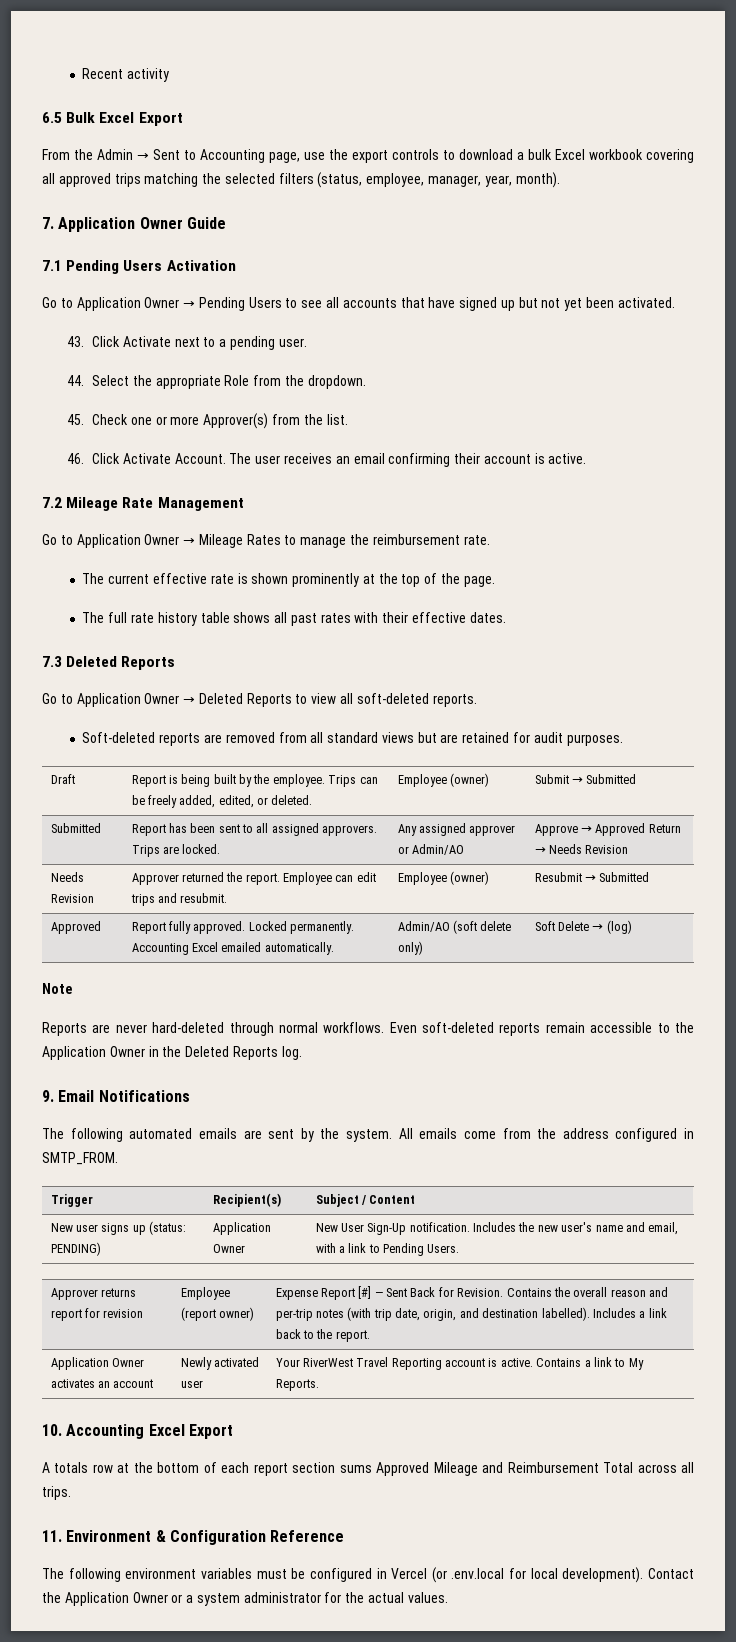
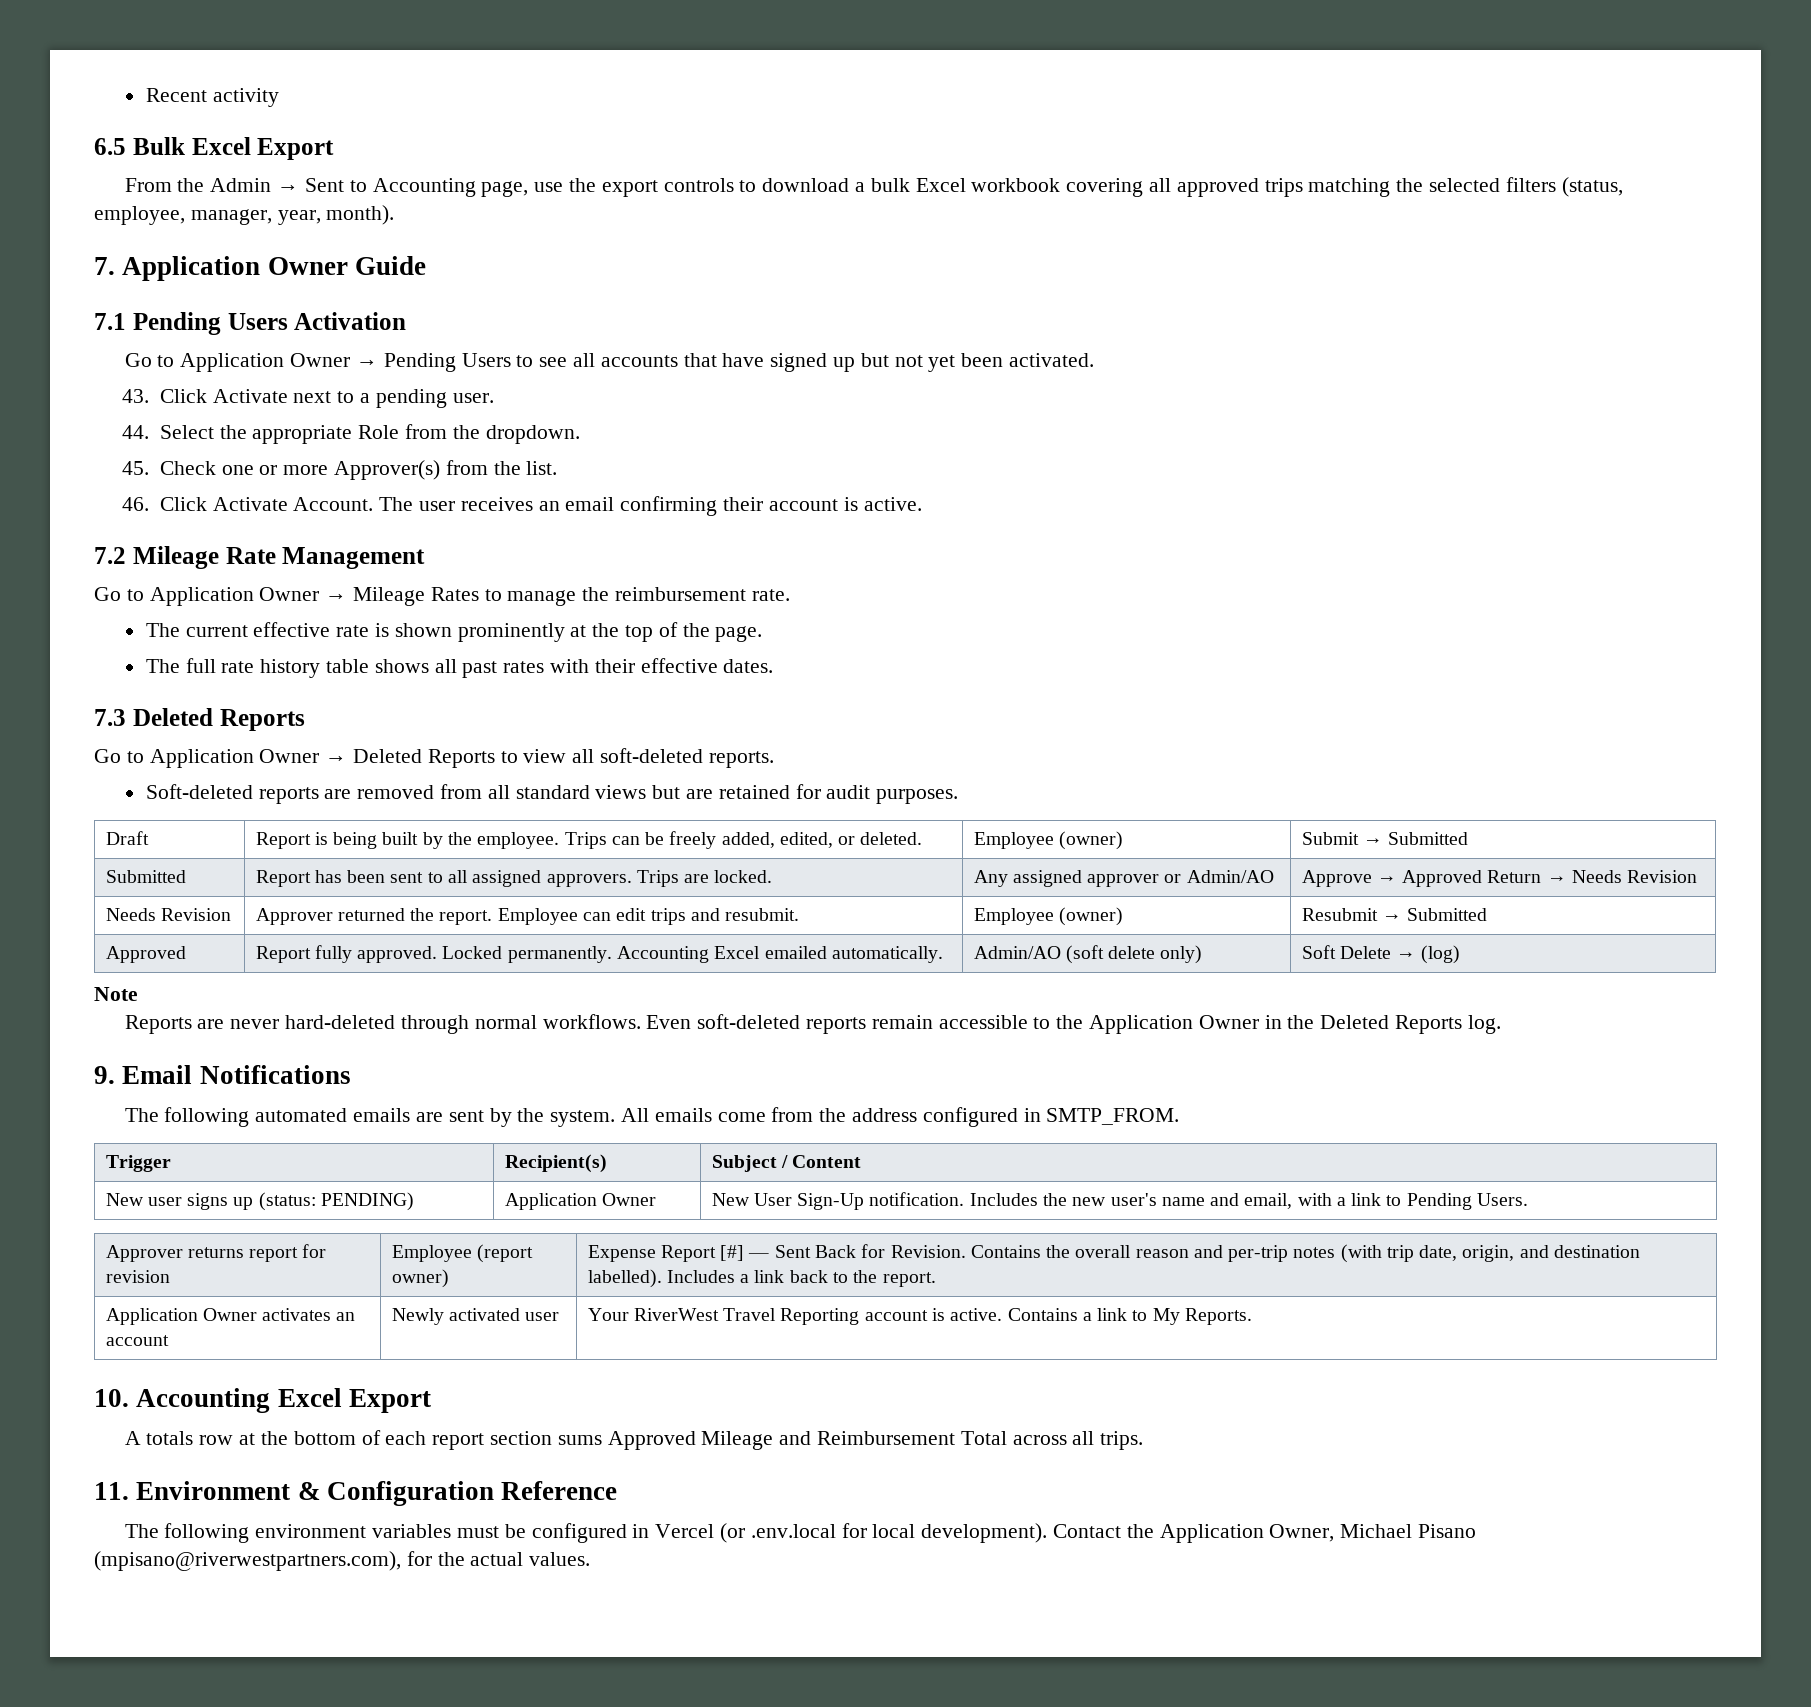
[132,1592,321,1606] Owner or a system administrator -> [1269,1524,1476,1542] [94,1551,401,1571] Owner, Michael Pisano (mpisano@riverwestpartners.com),

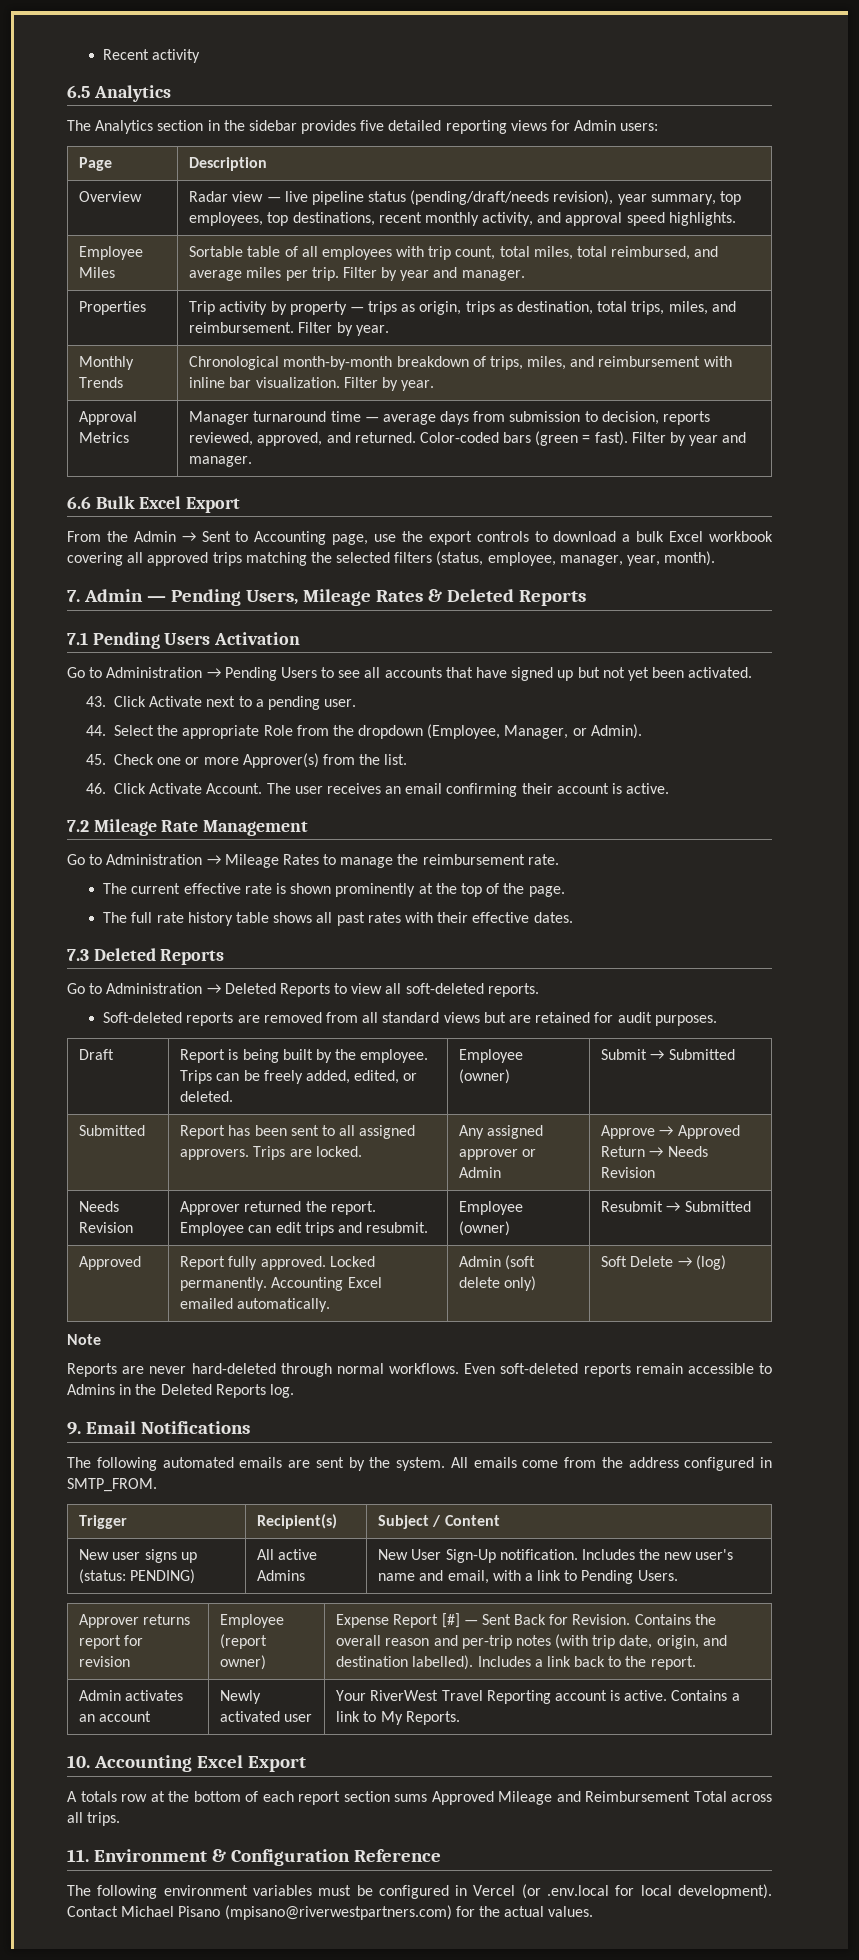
(126, 146) none -> [93,85,171,102] [67,120,659,134] [79,157,113,171] [189,157,268,171] [79,191,143,202] [189,190,741,205] [189,212,736,226] [79,246,144,260] [79,267,116,278] [189,246,719,260] [189,267,525,281] [79,301,147,315] [189,301,736,315] [189,322,389,336] [79,356,135,370] [79,377,124,388] [189,356,732,370] [189,377,435,391] [79,411,138,425] [79,432,130,443] [189,411,710,425] [189,431,747,446] [189,456,253,467] [67,496,91,509] Analytics // The Analytics section in the sidebar provides five detailed reporting views for Admin users: // Page | Description // Overview | Radar view — live pipeline status (pending/draft/needs revision), year summary, top employees, top destinations, recent monthly activity, and approval speed highlights. // Employee Miles | Sortable table of all employees with trip count, total miles, total reimbursed, and average miles per trip. Filter by year and manager. // Properties | Trip activity by property — trips as origin, trips as destination, total trips, miles, and reimbursement. Filter by year. // Monthly Trends | Chronological month-by-month breakdown of trips, miles, and reimbursement with inline bar visualization. Filter by year. // Approval Metrics | Manager turnaround time — average days from submission to decision, reports reviewed, approved, and returned. Color-coded bars (green = fast). Filter by year and manager. // 6.6
[122,256,426,281] Application Owner Guide -> [83,589,586,606] Admin — Pending Users, Mileage Rates & Deleted Reports
[180,353,351,372] Application Owner -> [106,667,203,678] Administration
[485,425,580,444] dropdown. -> [358,724,642,739] dropdown (Employee, Manager, or Admin).
[149,587,320,606] Application Owner -> [106,854,203,865] Administration
[149,749,320,768] Application Owner -> [106,983,203,994] Administration
[1186,870,1274,883] Admin/AO -> [459,1167,502,1178] Admin
[973,946,1061,959] Admin/AO -> [459,1256,502,1267] Admin
[1056,1015,1259,1034] the Application Owner -> [67,1384,115,1395] Admins
[504,1193,656,1210] Application Owner -> [257,1549,318,1560] [257,1570,306,1581] All active Admins
[105,1308,257,1325] Application Owner -> [79,1690,122,1701] Admin
[1126,1524,1335,1543] the Application Owner, -> (118, 1911) none
[94,1551,401,1571] (mpisano@riverwestpartners.com), -> [224,1905,452,1920] (mpisano@riverwestpartners.com)

